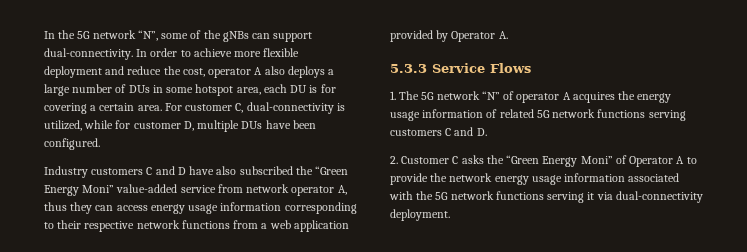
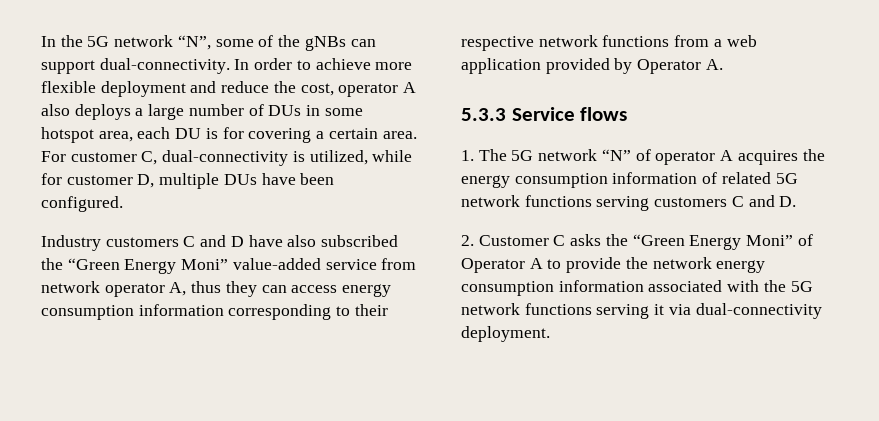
[188,204,219,214] usage -> [41,305,134,320] consumption
[490,63,531,73] Flows -> [580,107,628,121] flows
[390,111,420,121] usage -> [514,173,608,188] consumption
[531,175,562,185] usage -> [461,281,554,296] consumption

